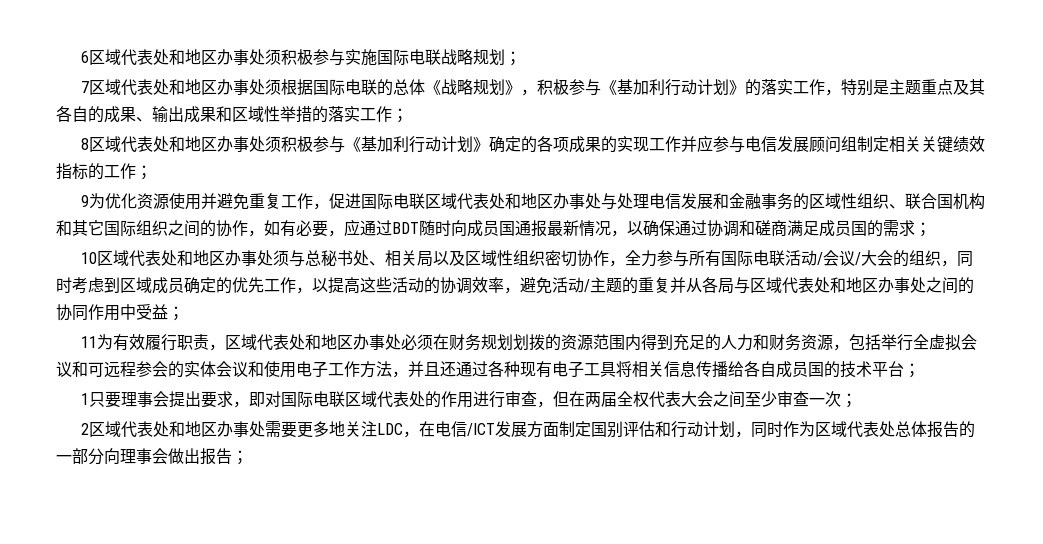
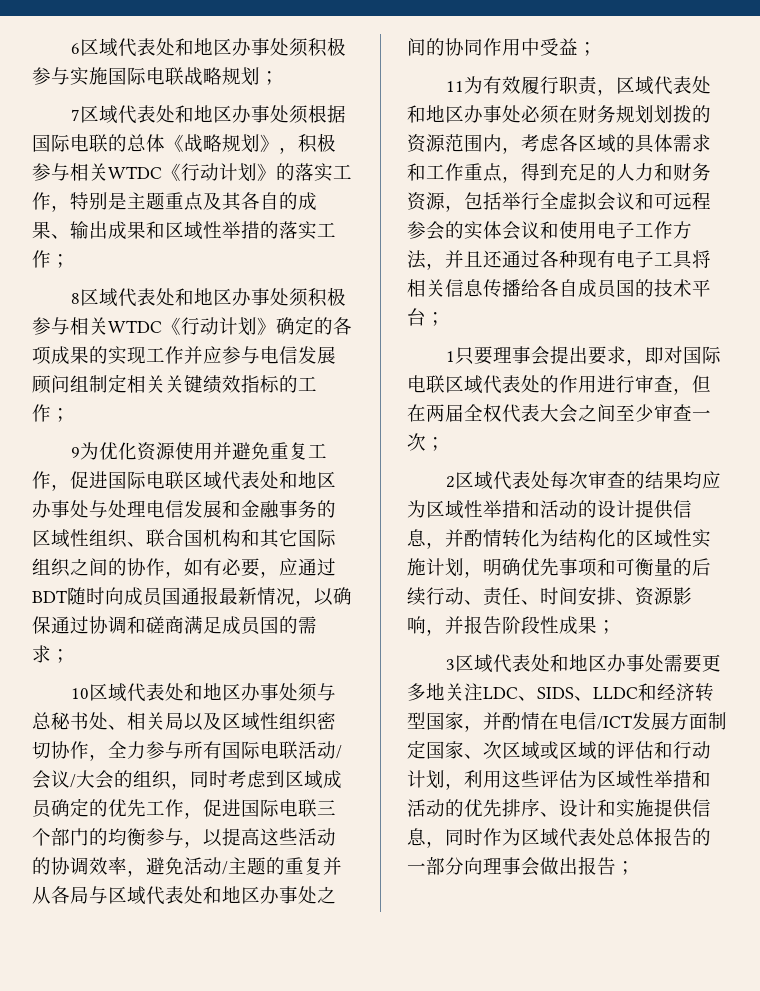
[601,79,666,95] 《基加利 -> [70,163,181,181] 相关WTDC《
[345,136,410,152] 《基加利 -> [70,317,181,335] 相关WTDC《
(312, 290) none -> [203,799,336,817] [32,828,203,848] 促进国际电联三个部门的均衡参与，
(642, 342) none -> [502,134,711,154] [407,163,521,183] ，考虑各区域的具体需求和工作重点，
(170, 429) none -> [550,471,722,489] [407,500,692,519] [407,529,711,549] [407,558,711,578] [407,586,692,606] [407,615,616,636] [446,654,551,673] 每次审查的结果均应为区域性举措和活动的设计提供信息，并酌情转化为结构化的区域性实施计划，明确优先事项和可衡量的后续行动、责任、时间安排、资源影响，并报告阶段性成果； // 3区域代表处
[403,431,420,438] ， -> [518,683,714,702] [407,712,540,732] 、SIDS、LLDC和经济转型国家，并酌情
[607,421,736,438] 别评估和行动计划 -> [445,741,711,760] [407,770,711,790] [407,799,711,818] [407,828,426,846] 家、次区域或区域的评估和行动计划，利用这些评估为区域性举措和活动的优先排序、设计和实施提供信息

